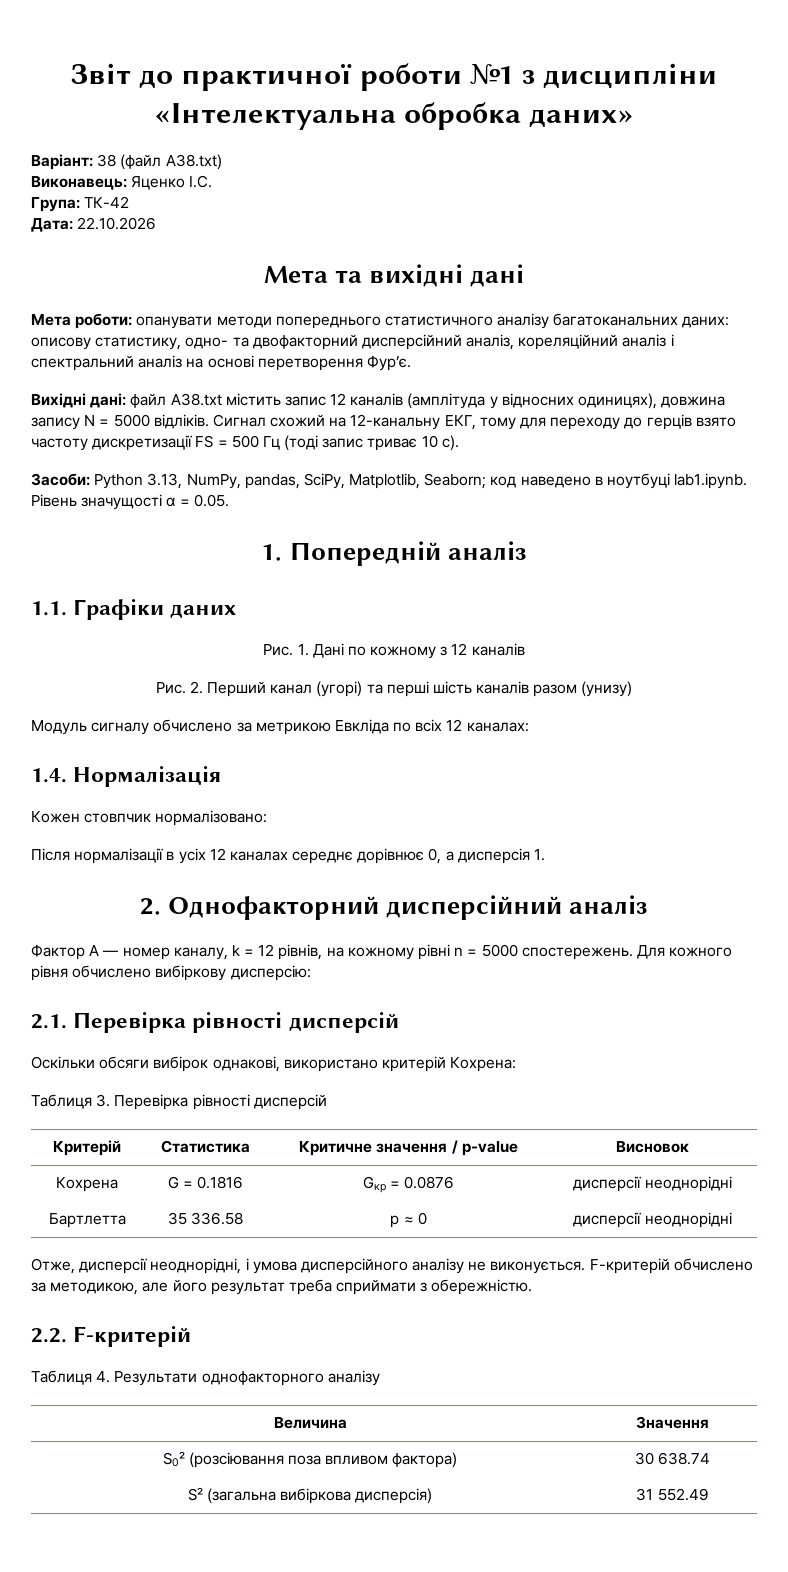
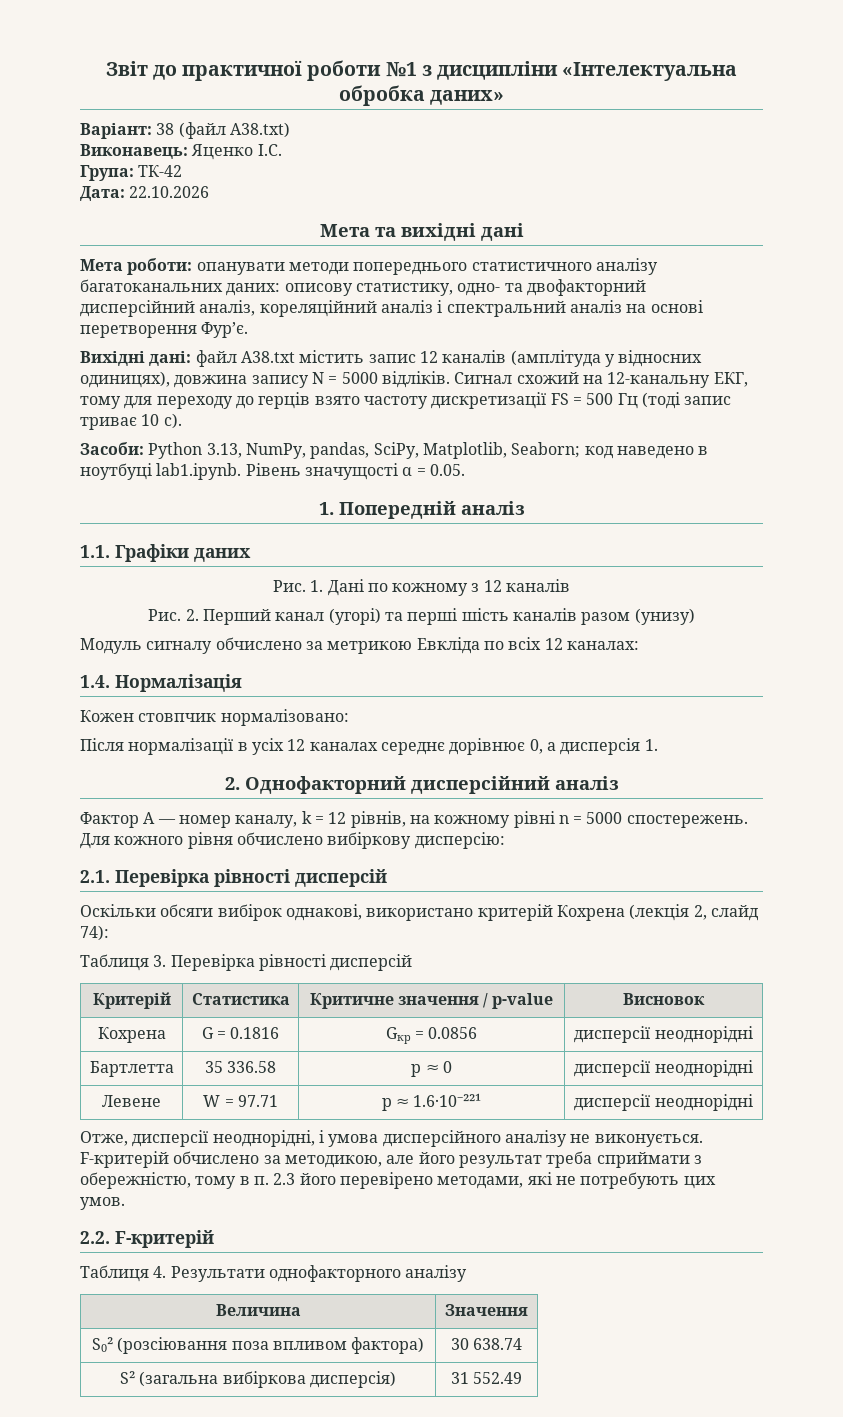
[450,1057,517,1072] Кохрена: -> [556,904,758,921] [80,925,109,941] Кохрена (лекція 2, слайд 74):
[404,1176,455,1189] 0.0876 -> [428,1027,478,1039] 0.0856
(732, 1220) none -> [102,1095,161,1107] [203,1095,278,1107] [381,1093,482,1111] [574,1094,753,1111] // Левене | W = 97.71 | p ≈ 1.6·10⁻²²¹ | дисперсії неоднорідні
[431,1279,533,1295] обережністю. -> [80,1172,716,1189] [80,1197,125,1210] обережністю, тому в п. 2.3 його перевірено методами, які не потребують цих умов.

